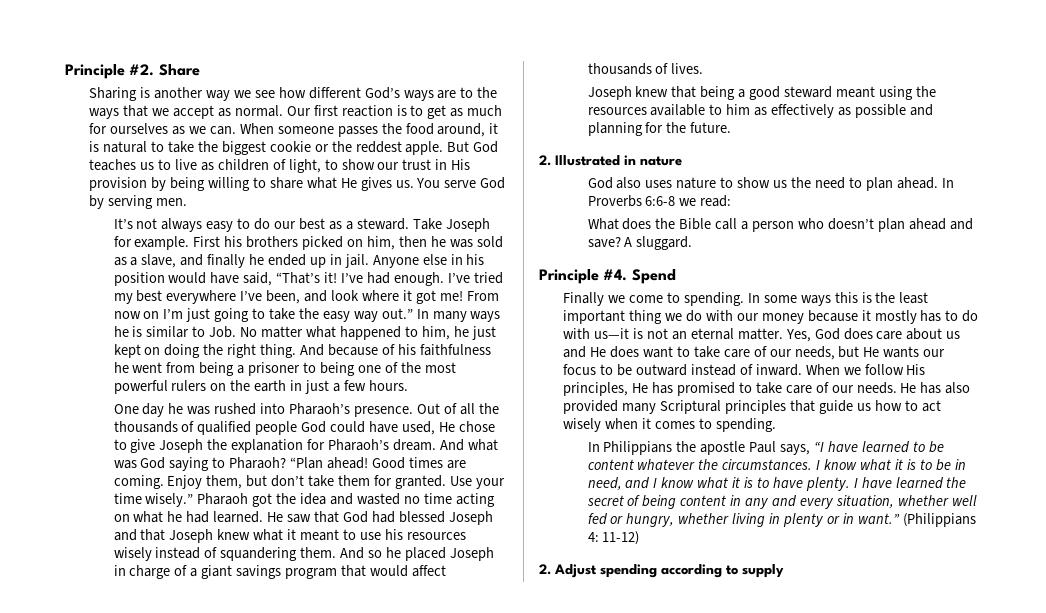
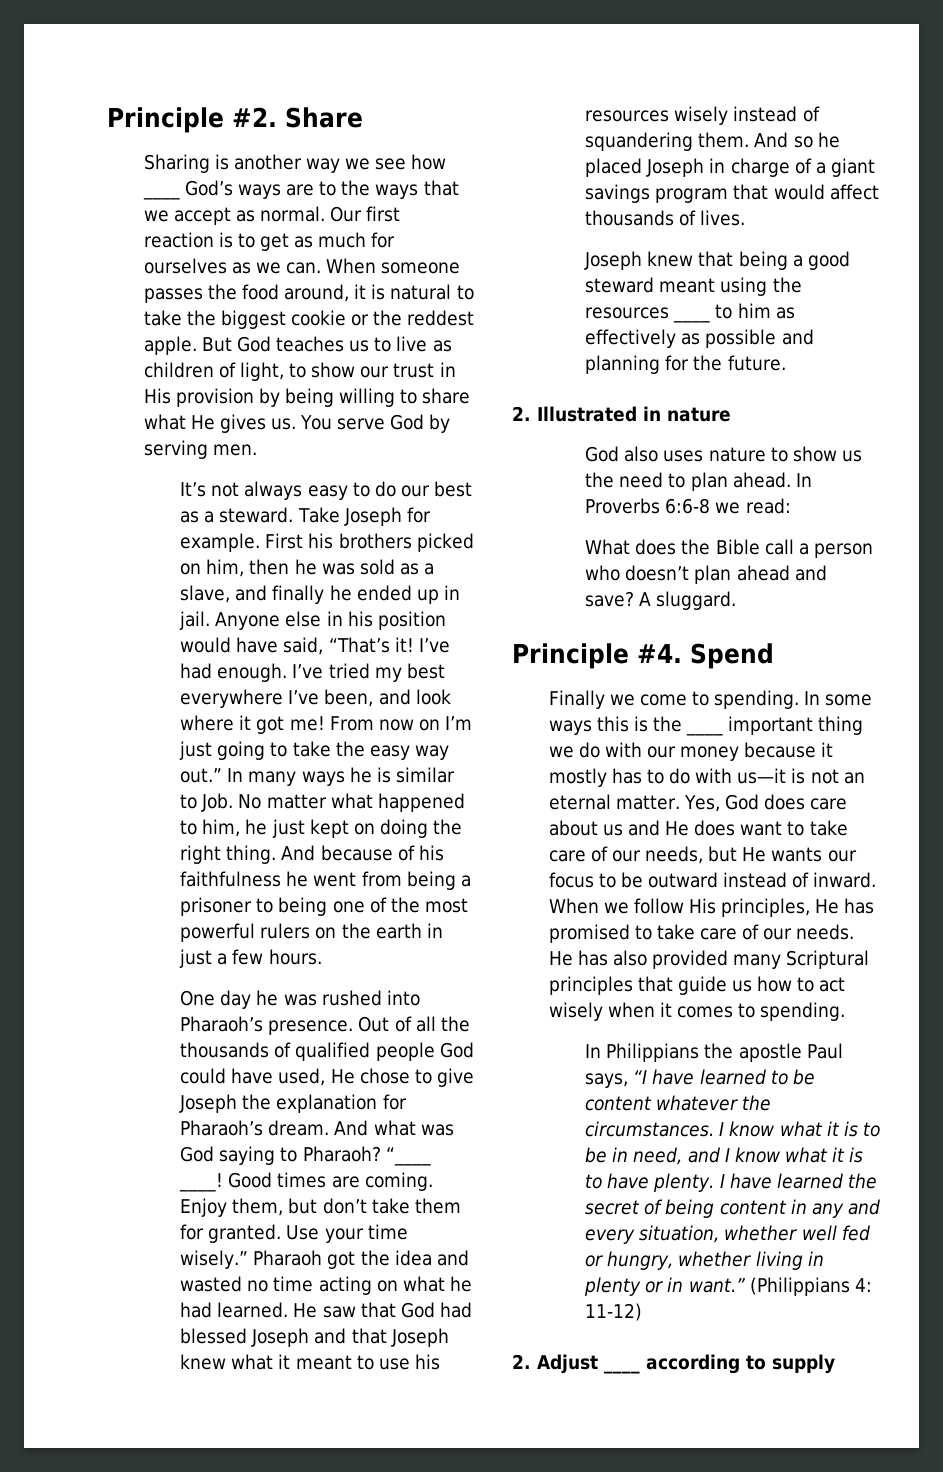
[308,87,361,99] different -> [142,195,180,200] ____
[290,457,369,469] “Plan ahead! -> [385,1147,431,1166] [179,1173,224,1192] “____ ____!
[650,104,706,116] available -> [673,318,711,323] ____
[899,292,929,304] least -> [686,731,724,736] ____
[600,564,657,578] spending -> [604,1369,640,1374] ____

